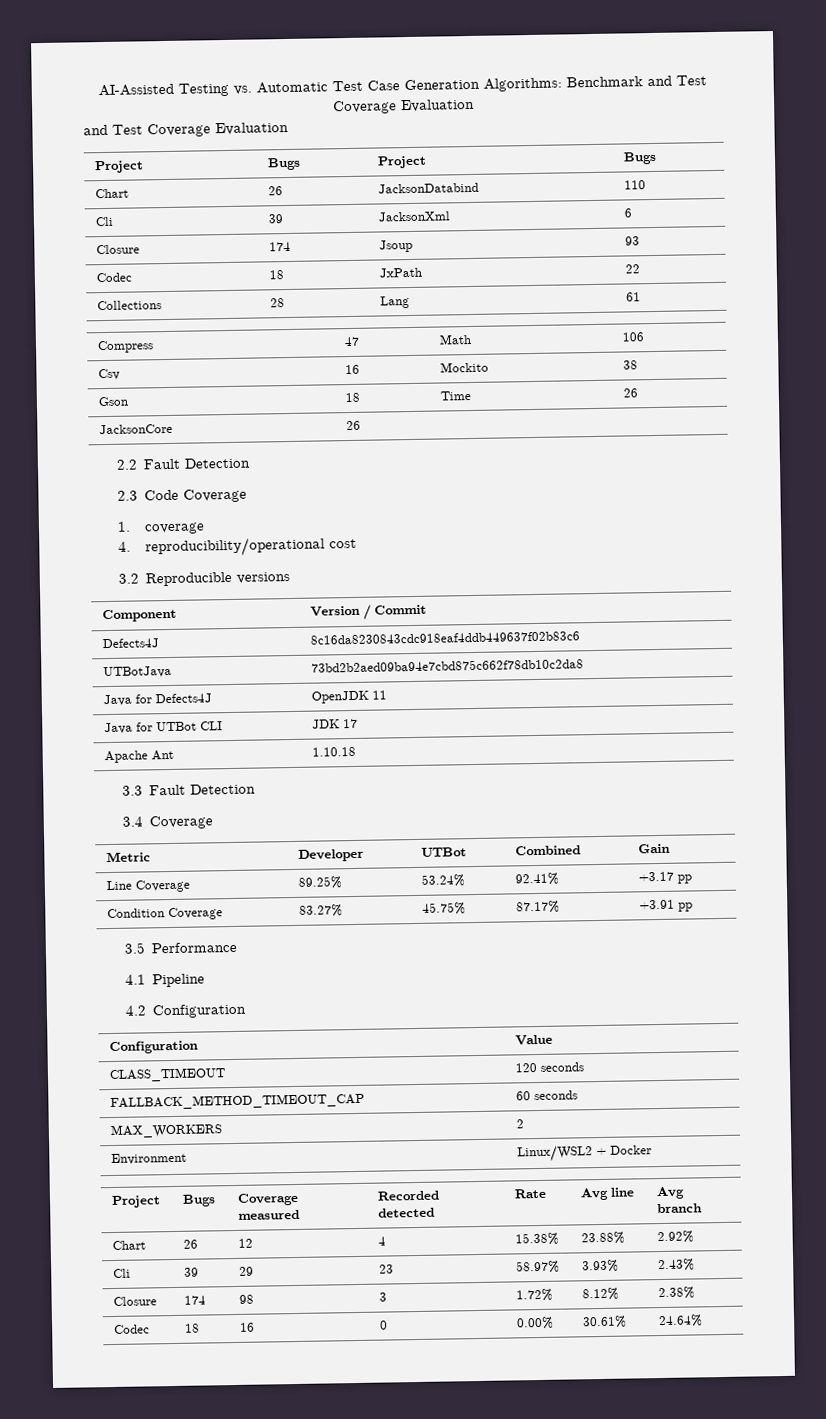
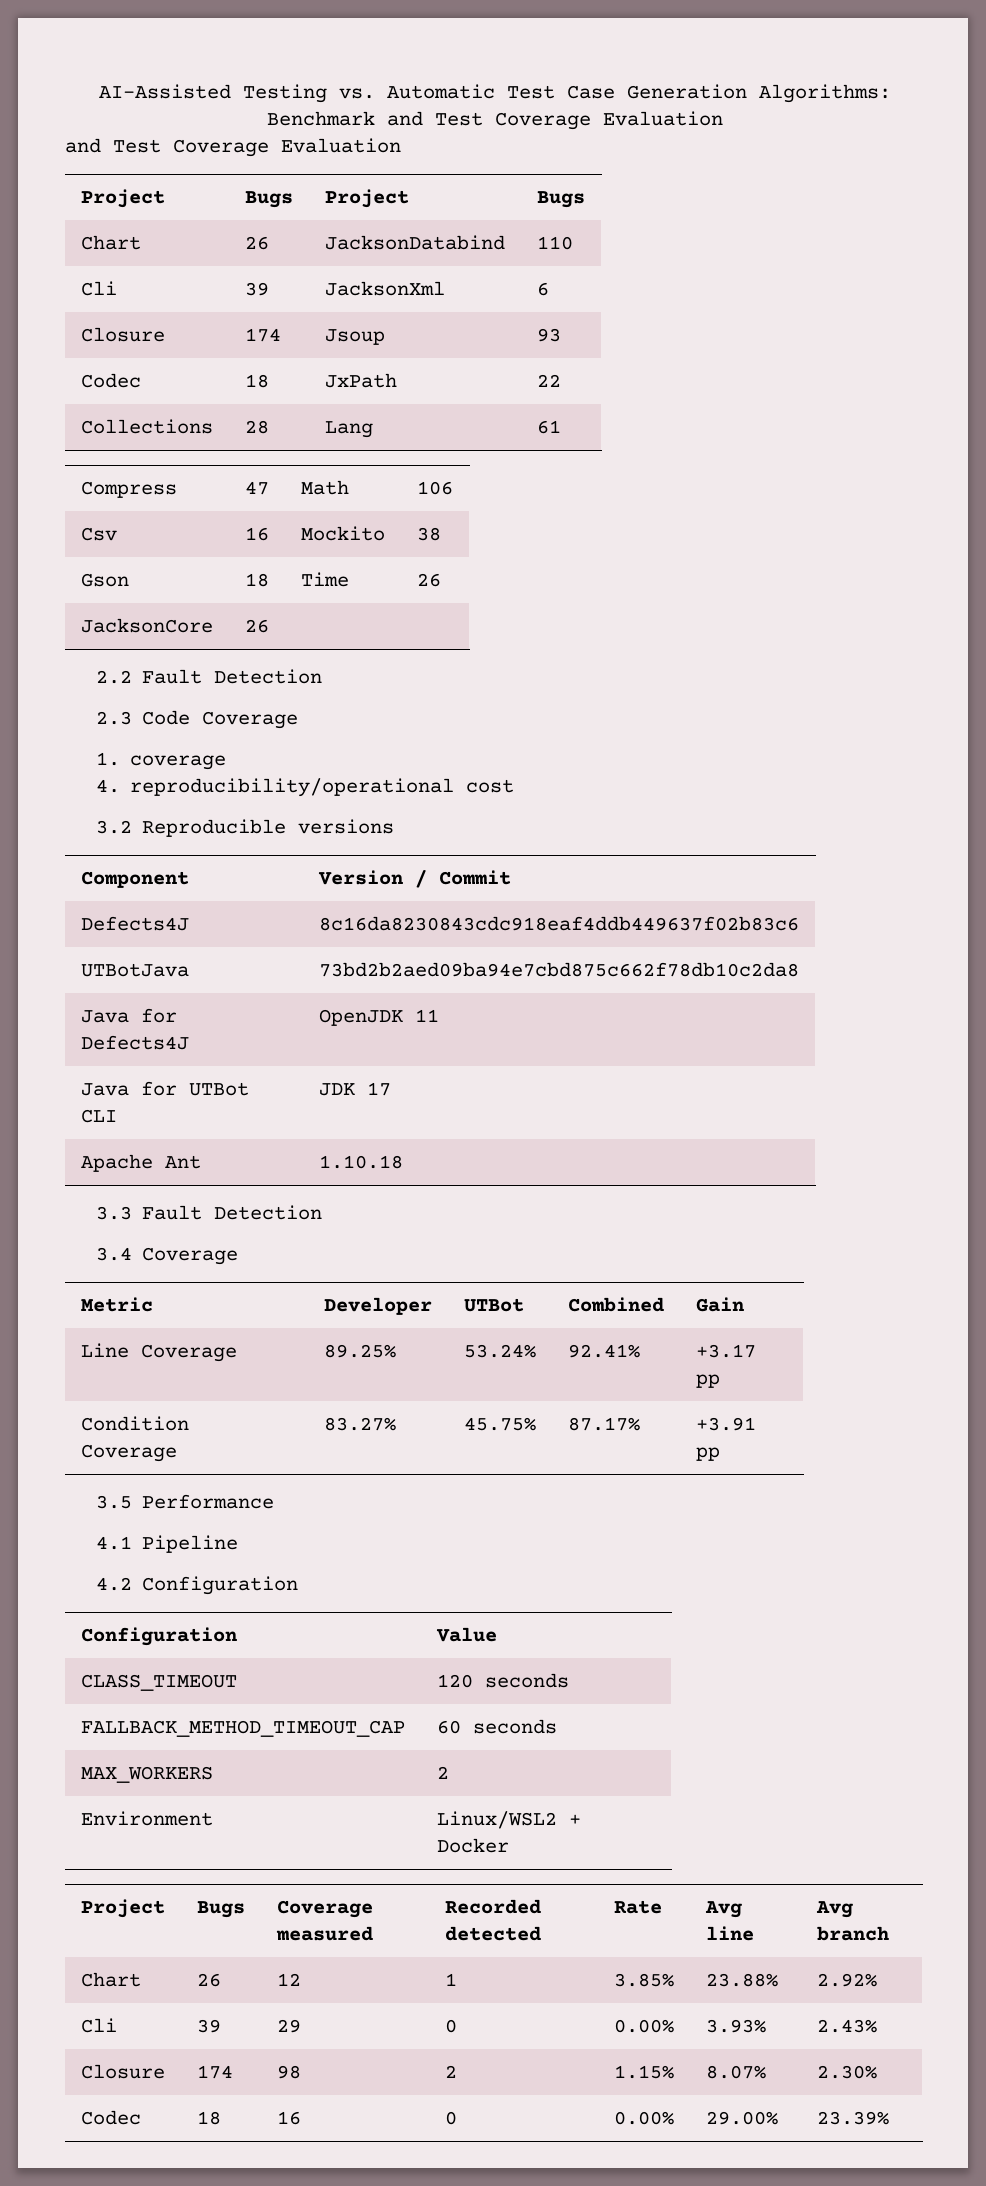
[378,1236,387,1246] [515,1232,560,1246] 4 | 15.38% -> [444,1973,457,1986] [613,1973,674,1987] 1 | 3.85%
[379,1264,395,1274] [516,1260,561,1274] 23 | 58.97% -> [444,2019,457,2033] [613,2019,674,2033] 0 | 0.00%
[379,1292,388,1302] [516,1288,554,1302] [582,1287,620,1301] [658,1286,696,1300] 3 | 1.72% | 8.12% | 2.38% -> [444,2065,457,2078] [613,2065,674,2079] [705,2065,766,2079] [816,2065,877,2079] 2 | 1.15% | 8.07% | 2.30%
[582,1315,628,1329] [658,1314,704,1328] 30.61% | 24.64% -> [705,2111,778,2125] [816,2111,889,2125] 29.00% | 23.39%

